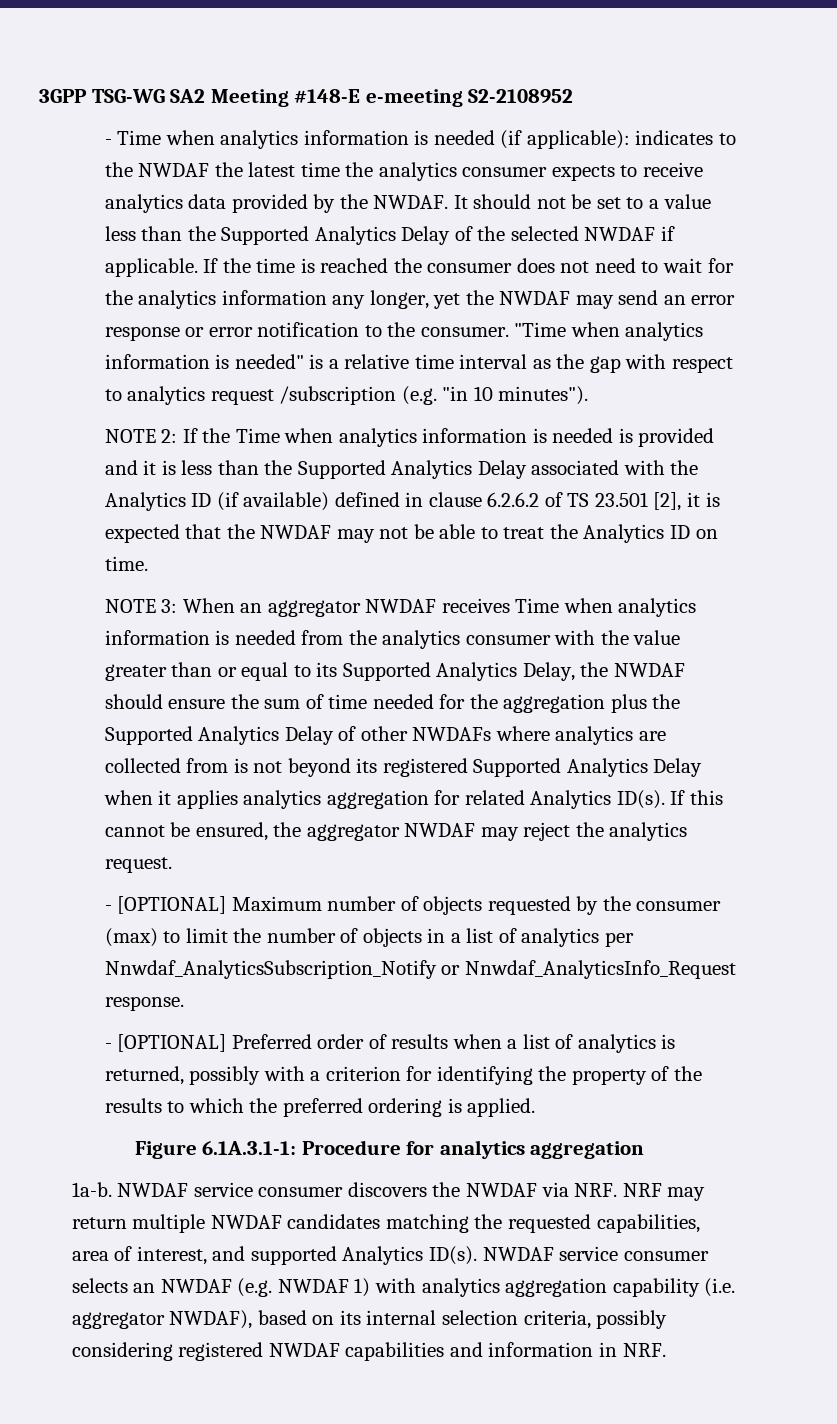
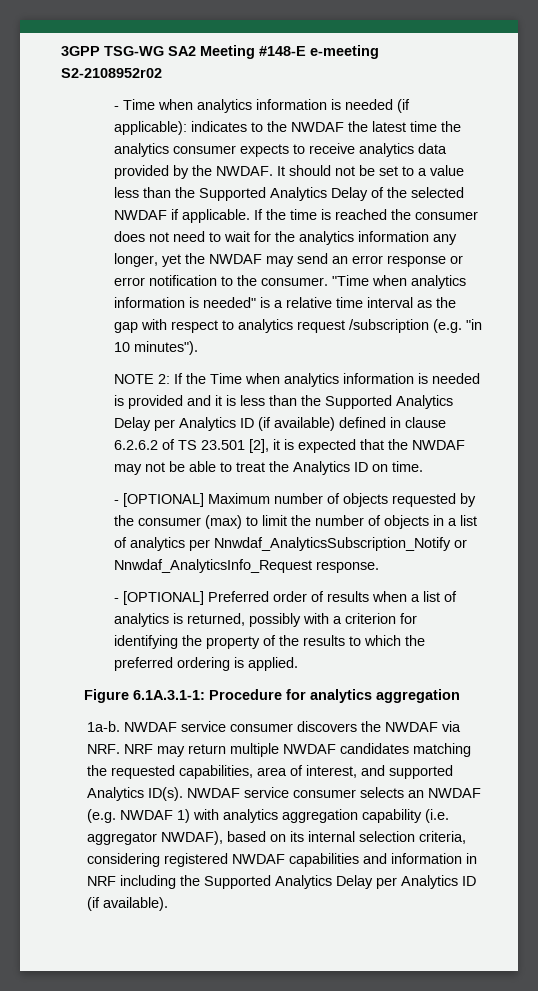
[468,89,574,104] S2-2108952 -> [61,68,162,78] S2-2108952r02
[531,460,699,475] associated with the -> [153,419,175,431] per
[104,598,697,617] [104,630,681,649] [104,662,685,681] [104,694,681,713] [104,726,666,745] [104,758,703,777] [103,790,723,809] [104,822,688,841] [104,857,172,873] // NOTE 3: When an aggregator NWDAF receives Time when analytics information is needed from the analytics consumer with the value greater than or equal to its Supported Analytics Delay, the NWDAF should ensure the sum of time needed for the aggregation plus the Supported Analytics Delay of other NWDAFs where analytics are collected from is not beyond its registered Supported Analytics Delay when it applies analytics aggregation for related Analytics ID(s). If this cannot be ensured, the aggregator NWDAF may reject the analytics request. -> (423, 466) none
[596,1310,668,1329] possibly -> (467, 837) none
[622,1343,666,1357] NRF. -> [87,875,477,889] [87,897,169,911] NRF including the Supported Analytics Delay per Analytics ID (if available).

